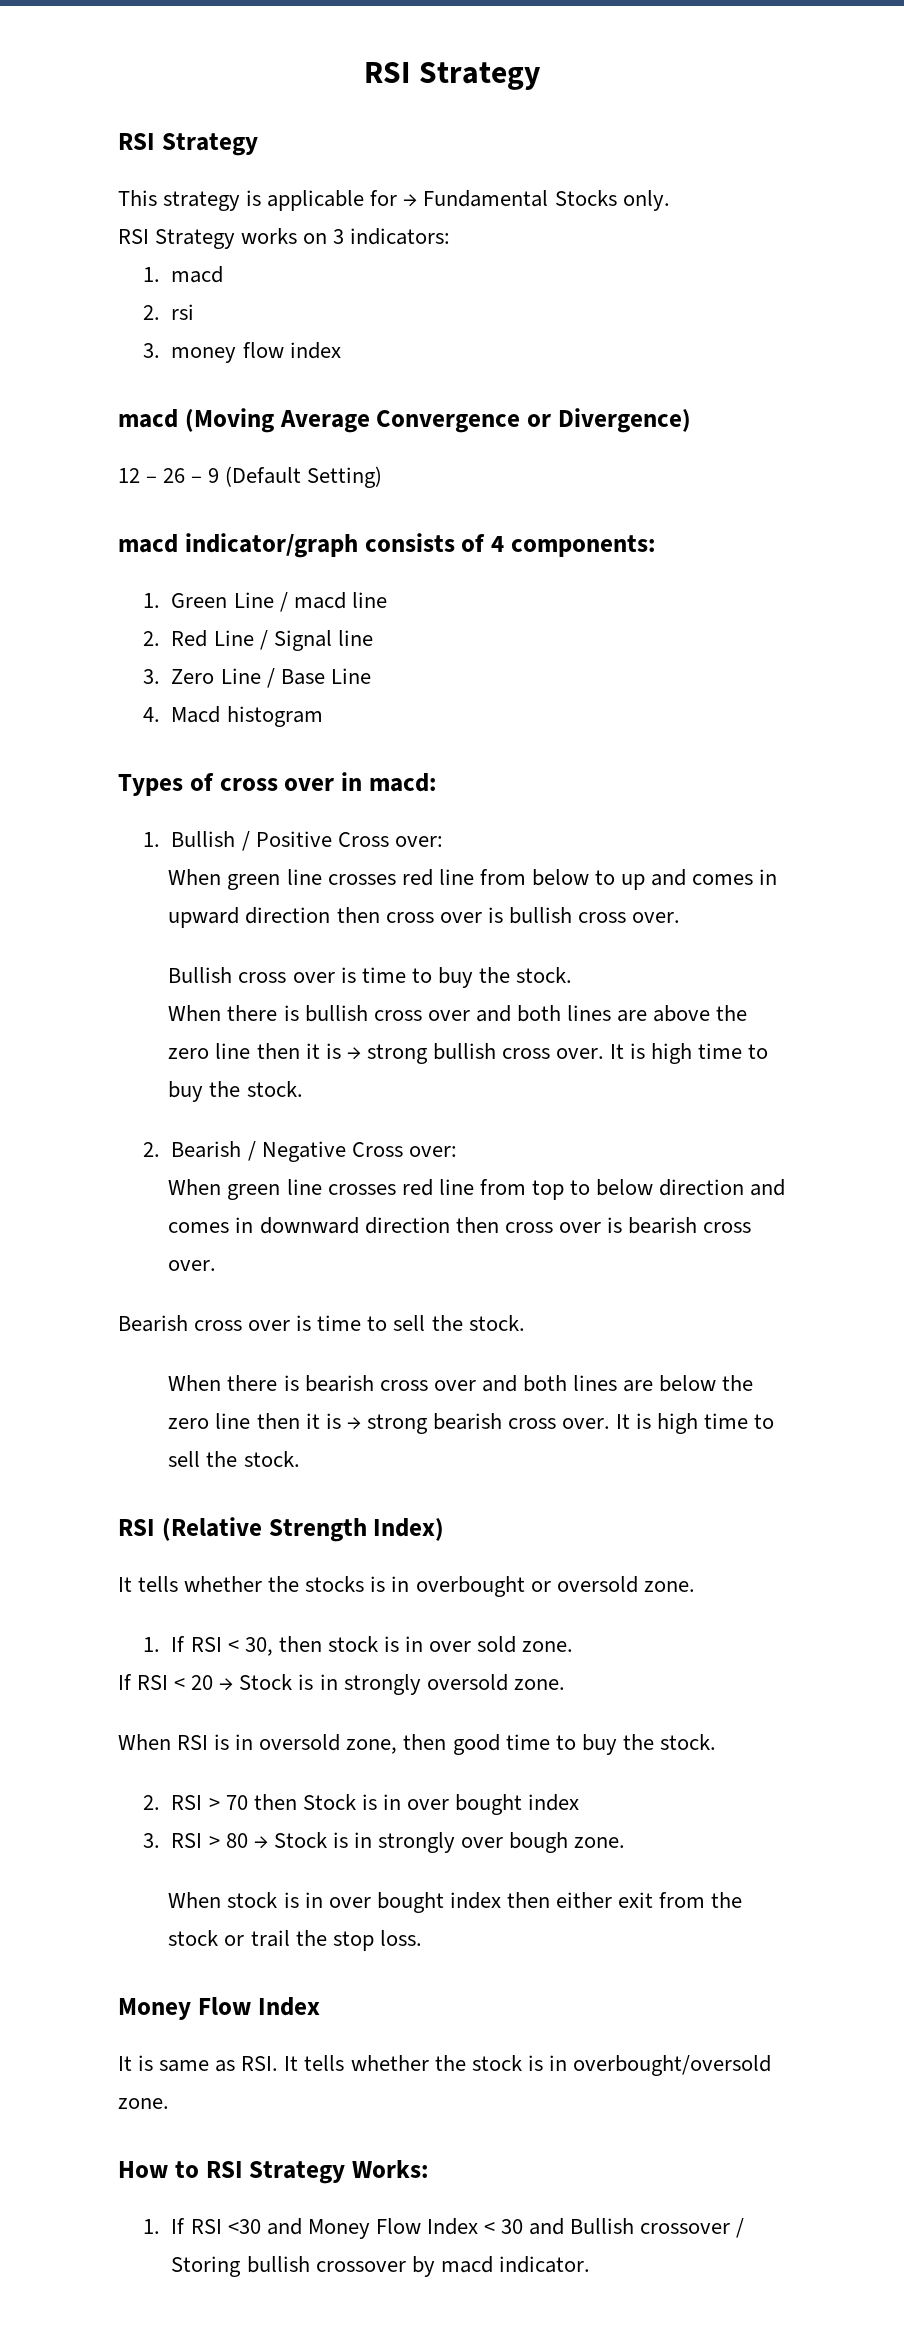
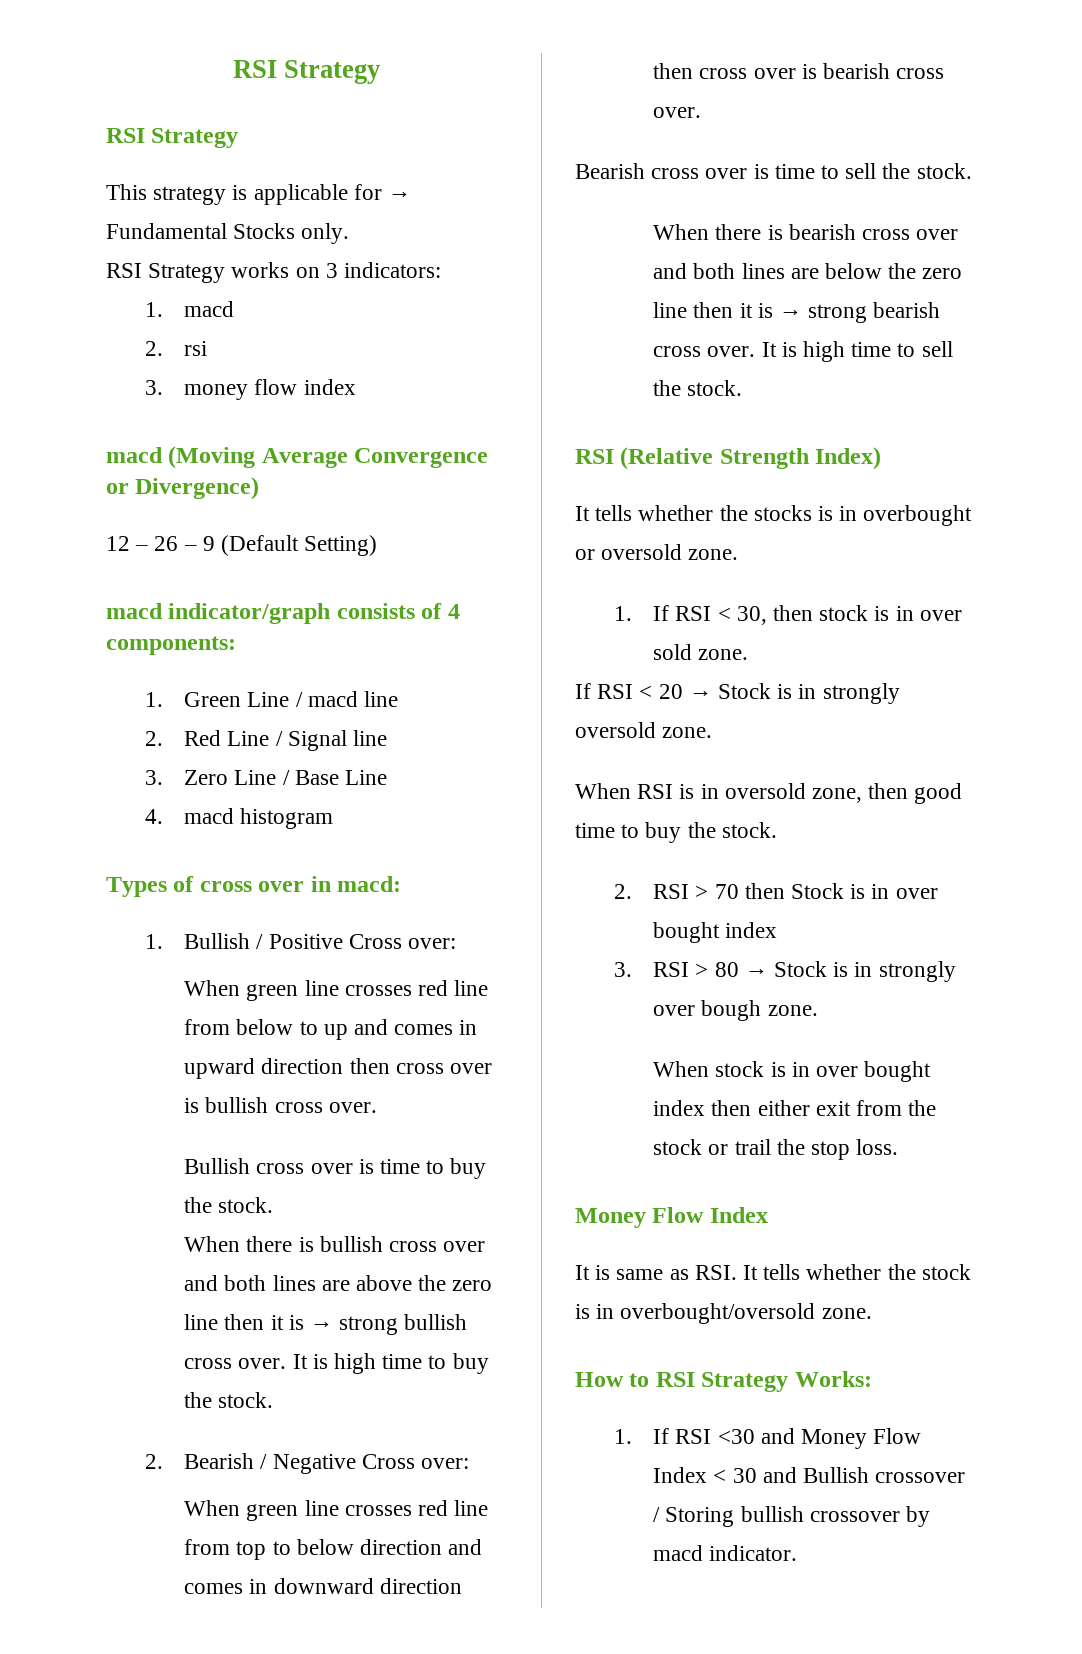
[171,706,221,723] Macd -> [184,808,235,824] macd

